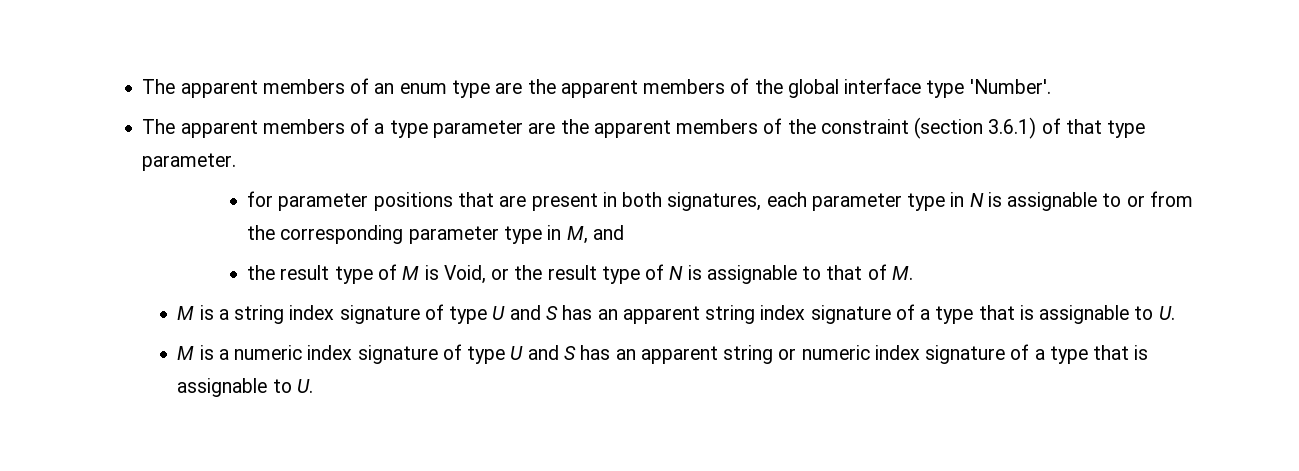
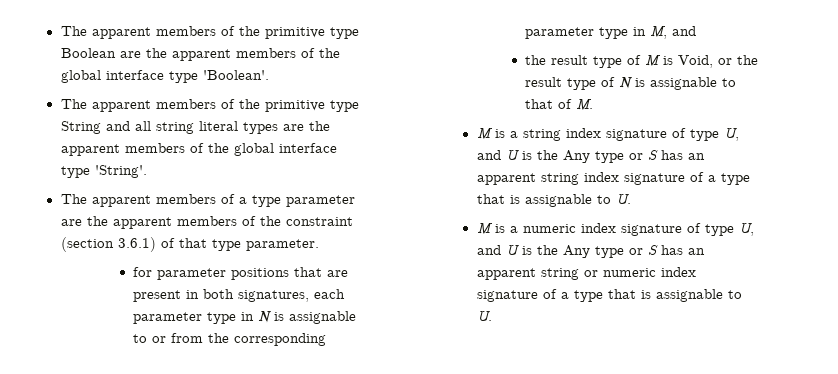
[142,78,1051,98] The apparent members of an enum type are the apparent members of the global interface type 'Number'. -> [60,26,359,39] [60,48,340,61] [60,70,269,83] [60,99,359,112] [60,121,330,134] [60,143,337,156] [60,165,147,178] The apparent members of the primitive type Boolean are the apparent members of the global interface type 'Boolean'. // The apparent members of the primitive type String and all string literal types are the apparent members of the global interface type 'String'.
[492,305,541,320] U and -> [723,128,739,141] [476,150,643,163] U, and U is the Any type or
[510,345,559,360] U and -> [738,223,754,236] [476,245,643,258] U, and U is the Any type or

